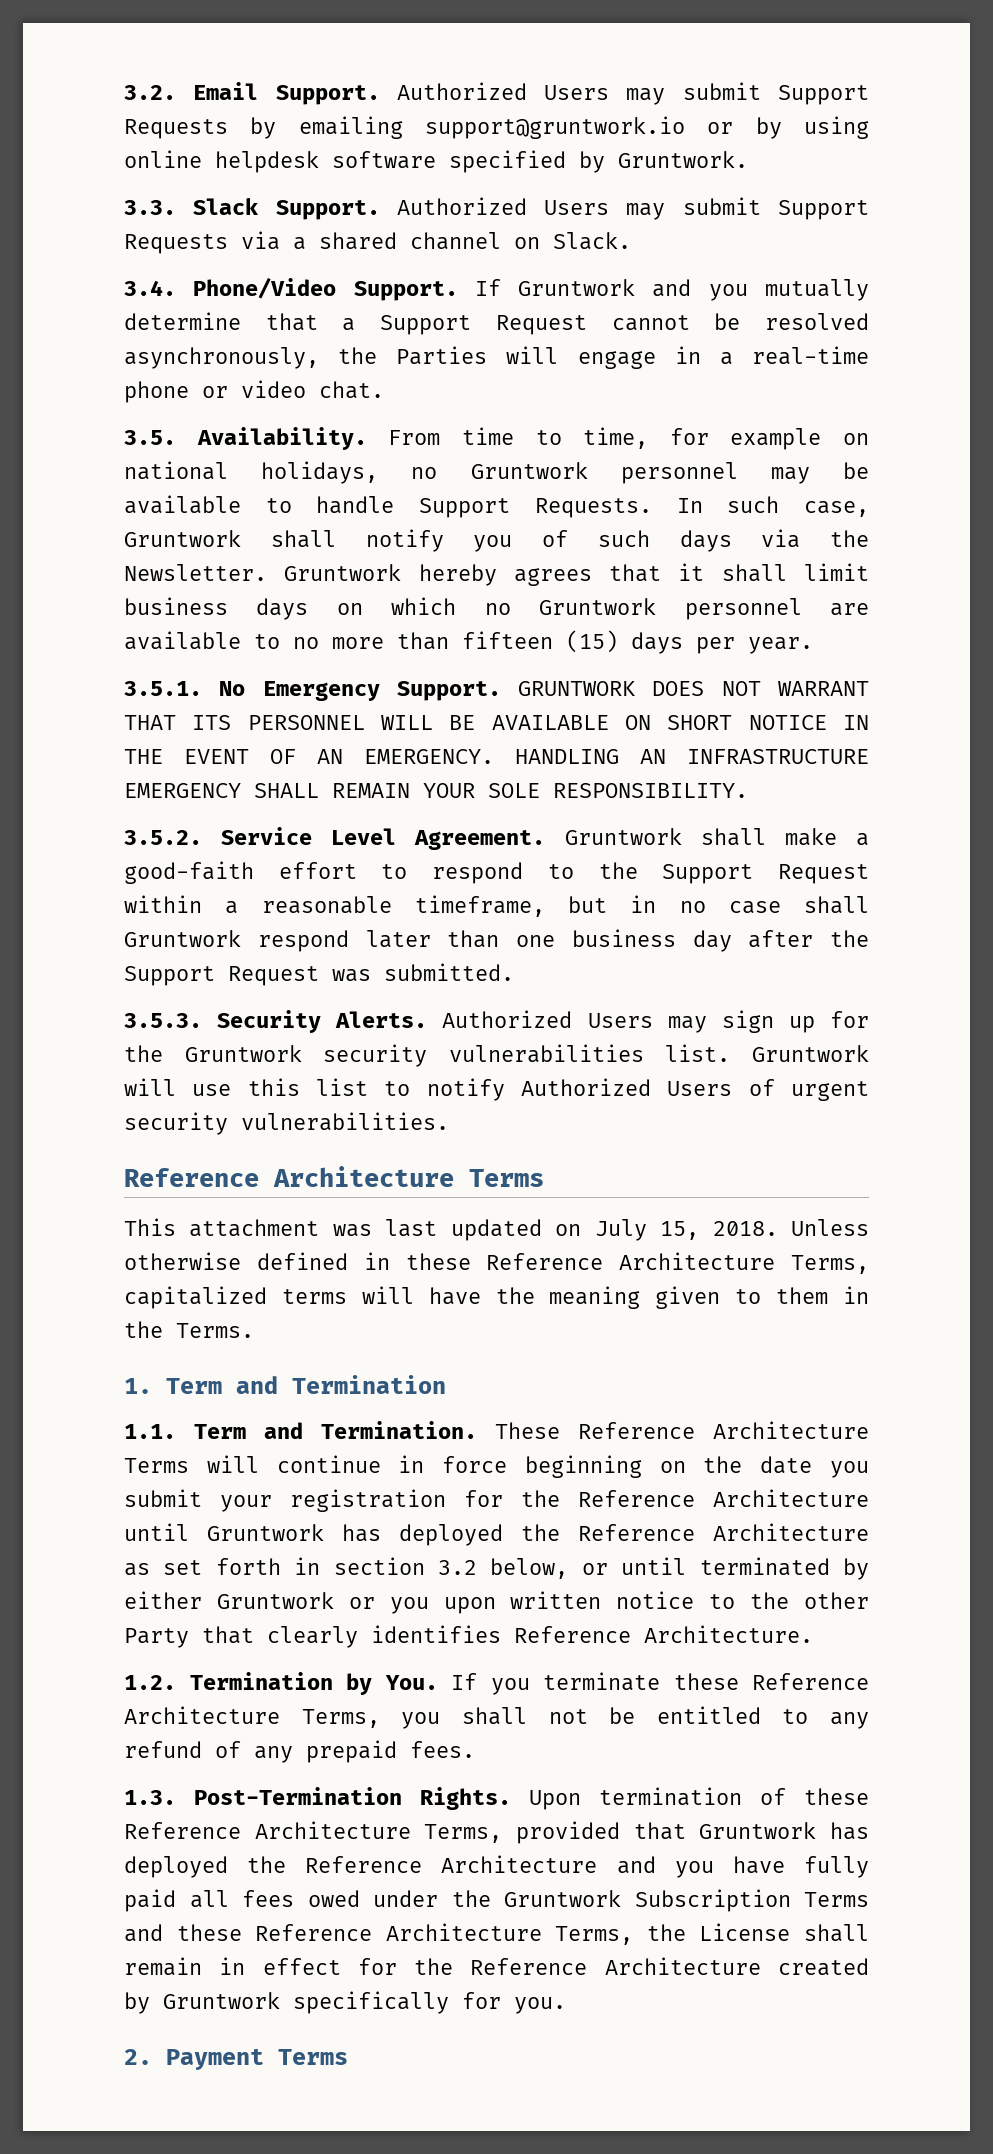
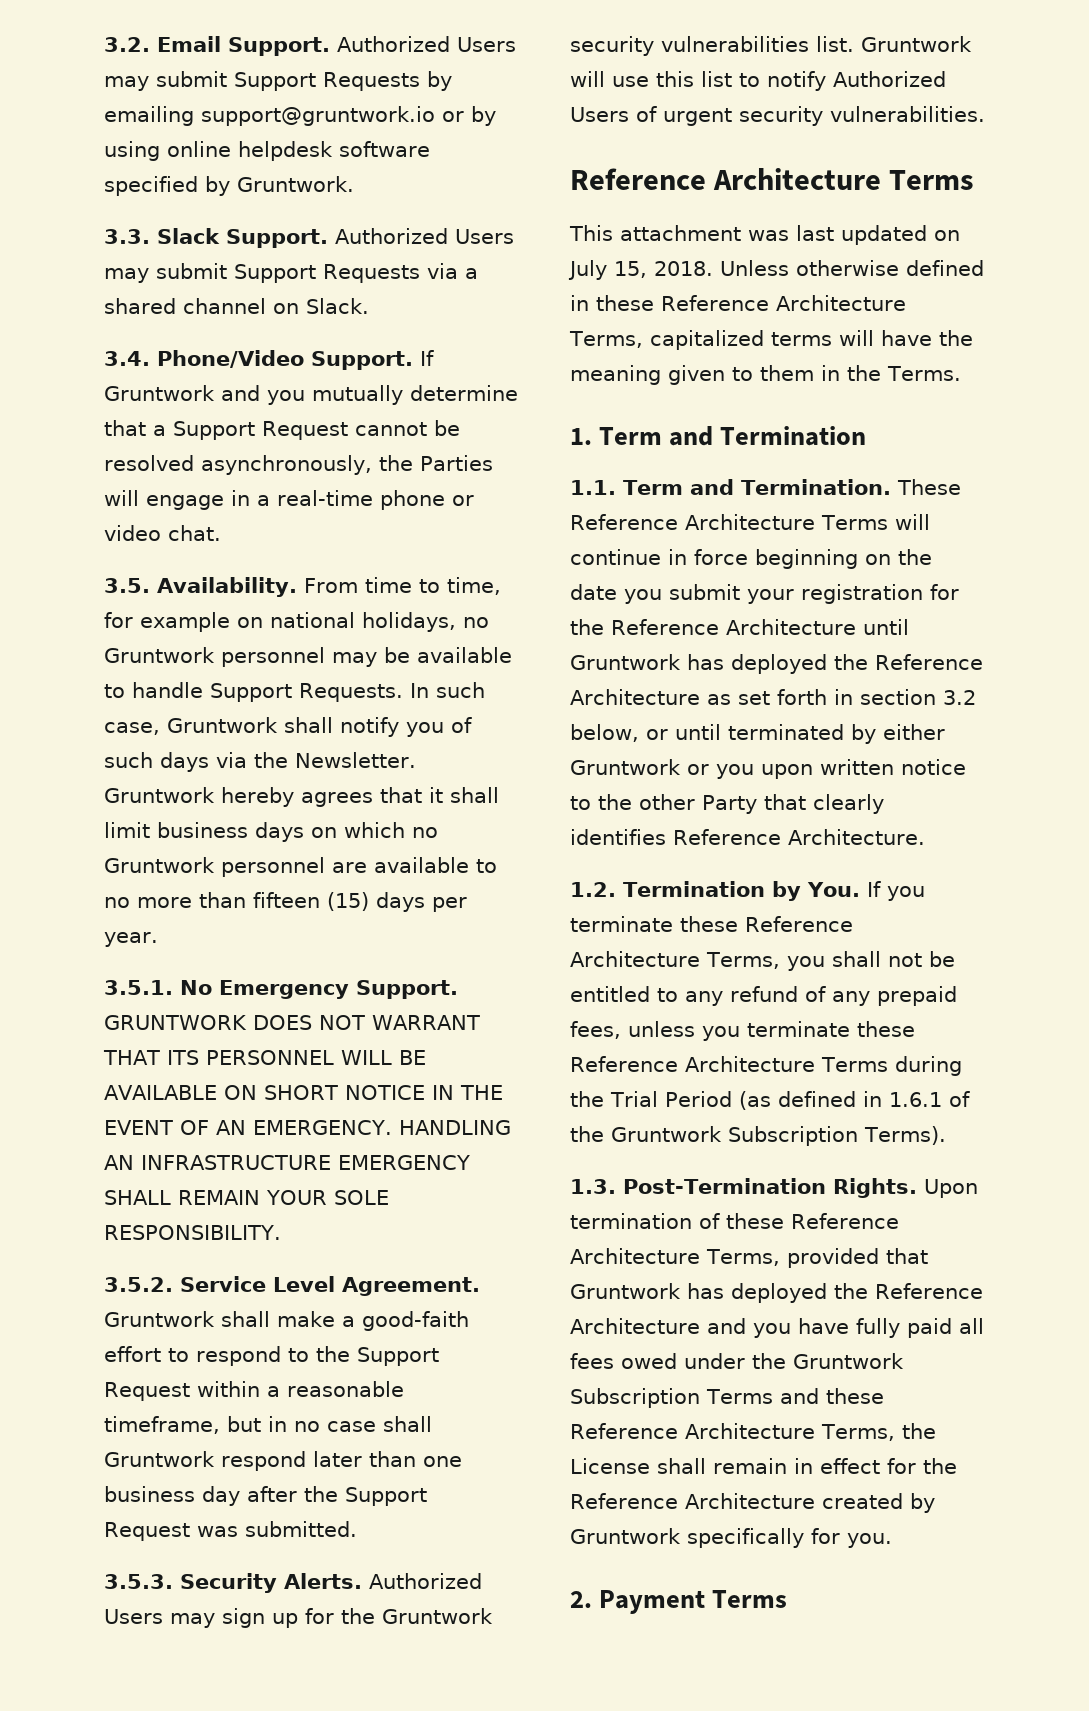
[410,1741,475,1758] fees. -> [570,1021,915,1041] [570,1056,962,1076] [570,1091,970,1110] [570,1126,946,1146] fees, unless you terminate these Reference Architecture Terms during the Trial Period (as defined in 1.6.1 of the Gruntwork Subscription Terms).

